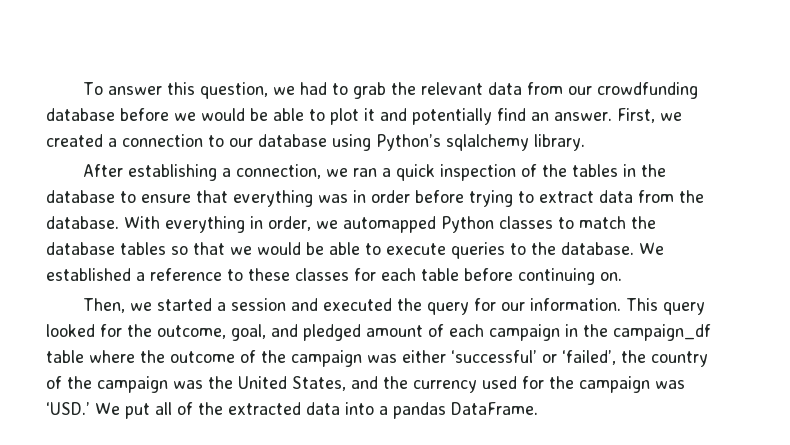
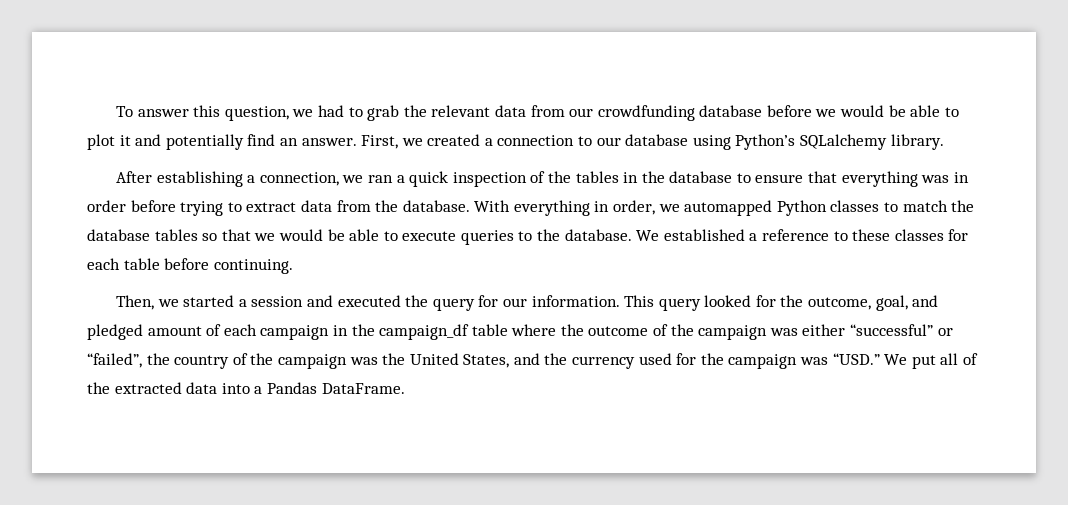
[446,134,529,151] sqlalchemy -> [800,134,888,150] SQLalchemy
[518,268,622,285] continuing on. -> [213,259,293,274] continuing.
[451,350,616,365] ‘successful’ or ‘failed’, -> [850,324,953,336] [87,353,142,368] “successful” or “failed”,
[46,402,90,415] ‘USD.’ -> [832,353,880,365] “USD.”
[392,402,446,419] pandas -> [266,382,317,394] Pandas

